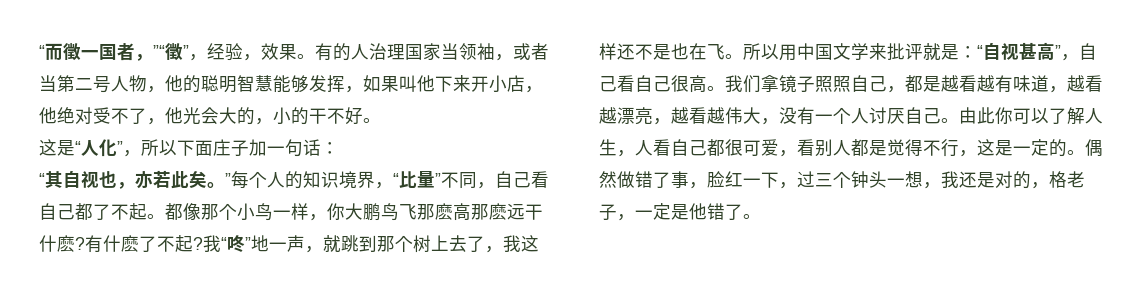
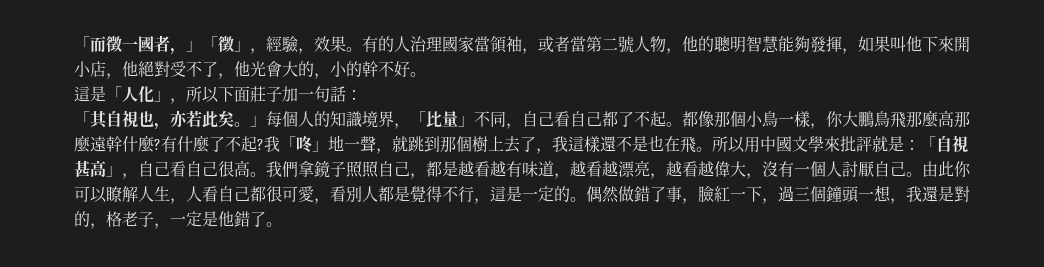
[39,43,243,61] “而徵一国者，”“徵”，经验 -> [74,35,299,55] 「而徵一國者，」「徵」，經驗
[405,43,549,61] [39,75,111,93] 国家当领袖，或者当第二号 -> [442,36,634,54] 國家當領袖，或者當第二號
[201,75,219,92] 聪 -> [714,36,731,52] 聰
[291,75,345,93] 够发挥 -> [794,36,842,52] 夠發揮
[453,75,489,92] 来开 -> [938,36,970,52] 來開
[57,107,93,124] 绝对 -> [138,61,170,77] 絕對
[201,107,219,124] 会 -> [266,61,282,77] 會
[309,108,327,124] 干 -> [362,61,378,77] 幹
[39,139,123,157] 这是“人化” -> [74,86,170,103] 這是「人化」
[213,139,231,156] 庄 -> [250,86,266,102] 莊
[303,139,321,156] 话 -> [330,86,346,102] 話
[39,170,99,188] “其自视 -> [74,110,138,129] 「其自視
[225,171,441,189] ”每个人的知识境界，“比量” -> [250,111,474,129] 」每個人的知識境界，「比量」
[219,203,543,221] [39,235,75,252] 个小鸟一样，你大鹏鸟飞那麽高那麽远干什麽 -> [730,110,970,129] [74,135,154,153] 個小鳥一樣，你大鵬鳥飛那麼高那麼遠幹什麼
[121,235,139,252] 麽 -> [193,135,209,153] 麼
[221,235,305,252] “咚”地一声 -> [280,135,376,153] 「咚」地一聲
[395,235,431,253] 个树 -> [456,136,488,152] 個樹
[521,235,539,252] [599,43,635,60] 这样还 -> [568,136,616,152] 這樣還
[707,44,725,60] 飞 -> [680,136,696,153] 飛
[815,42,1061,61] 国文学来批评就是：“自视甚高” -> [776,135,968,152] [74,160,122,178] 國文學來批評就是：「自視甚高」
[743,75,797,93] 们拿镜 -> [282,160,330,178] 們拿鏡
[725,107,905,125] 伟大，没有一个人讨厌 -> [714,161,874,179] 偉大，沒有一個人討厭
[1049,108,1067,124] 了 -> [106,186,122,202] 瞭
[761,139,905,157] 爱，看别人都是觉 -> [298,186,426,204] 愛，看別人都是覺
[977,139,995,156] 这 -> [490,186,506,202] 這
[635,171,887,189] 错了事，脸红一下，过三个钟头 -> [634,186,859,204] 錯了事，臉紅一下，過三個鐘頭
[959,171,1013,188] 还是对 -> [922,186,970,202] 還是對
[707,203,725,220] 错 -> [234,211,250,227] 錯

